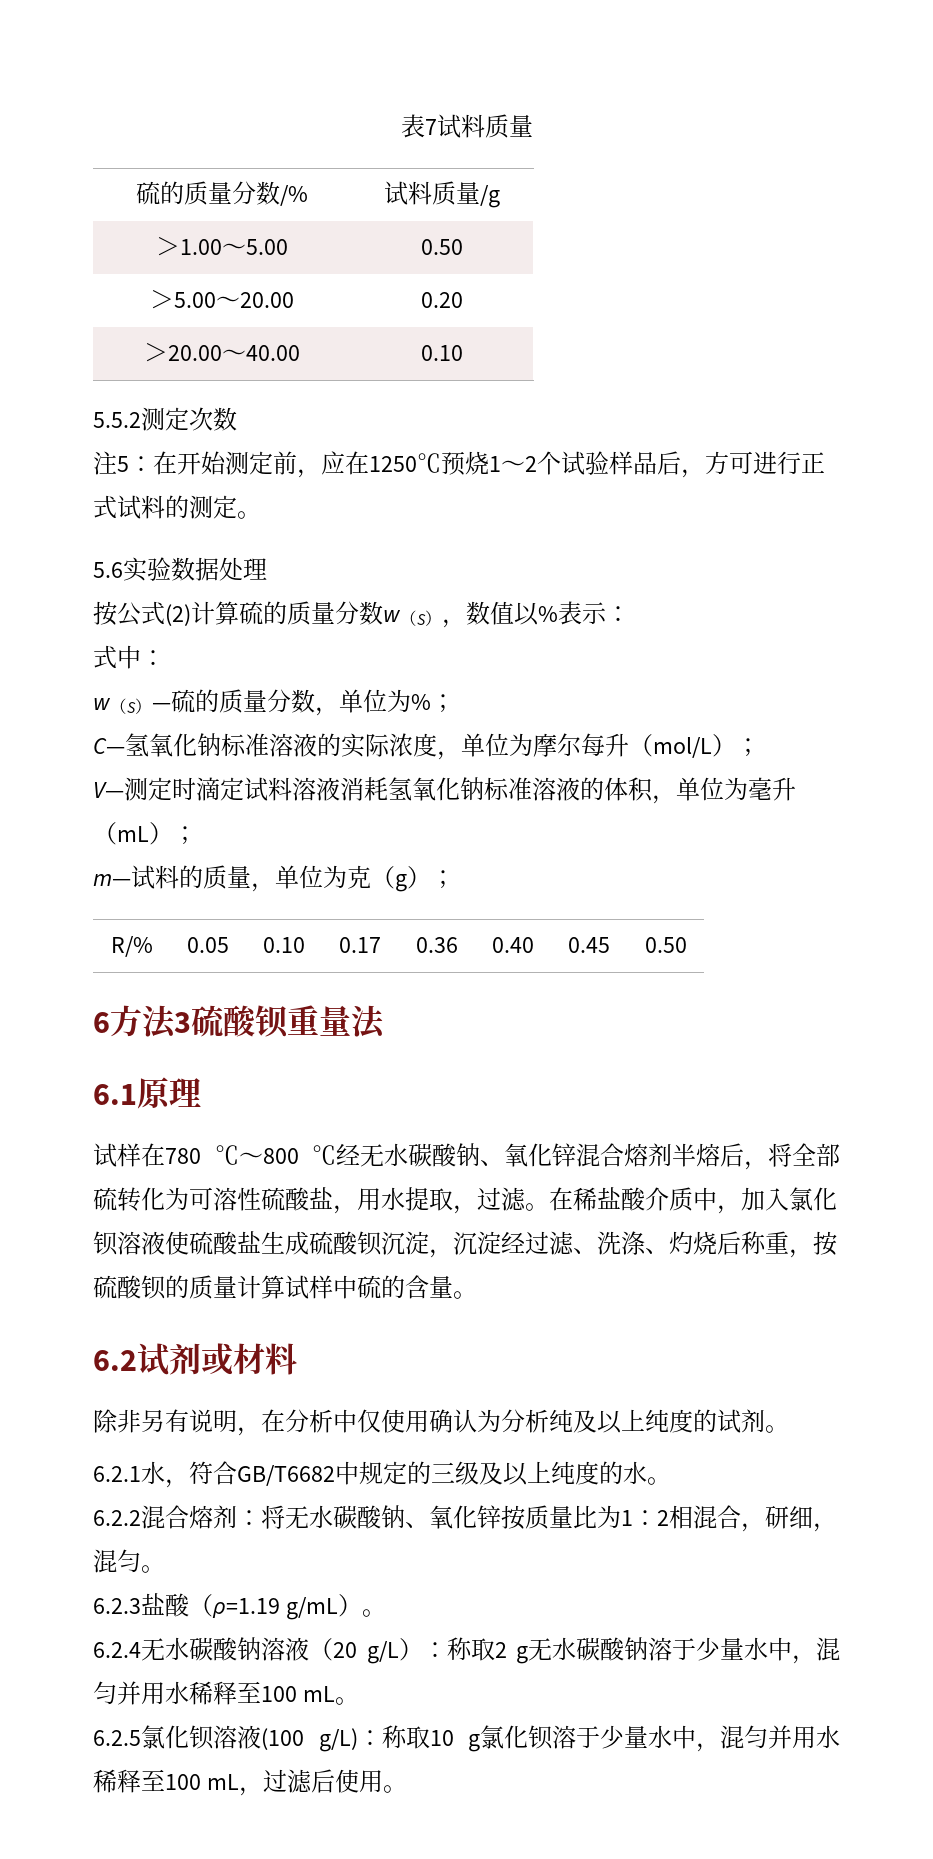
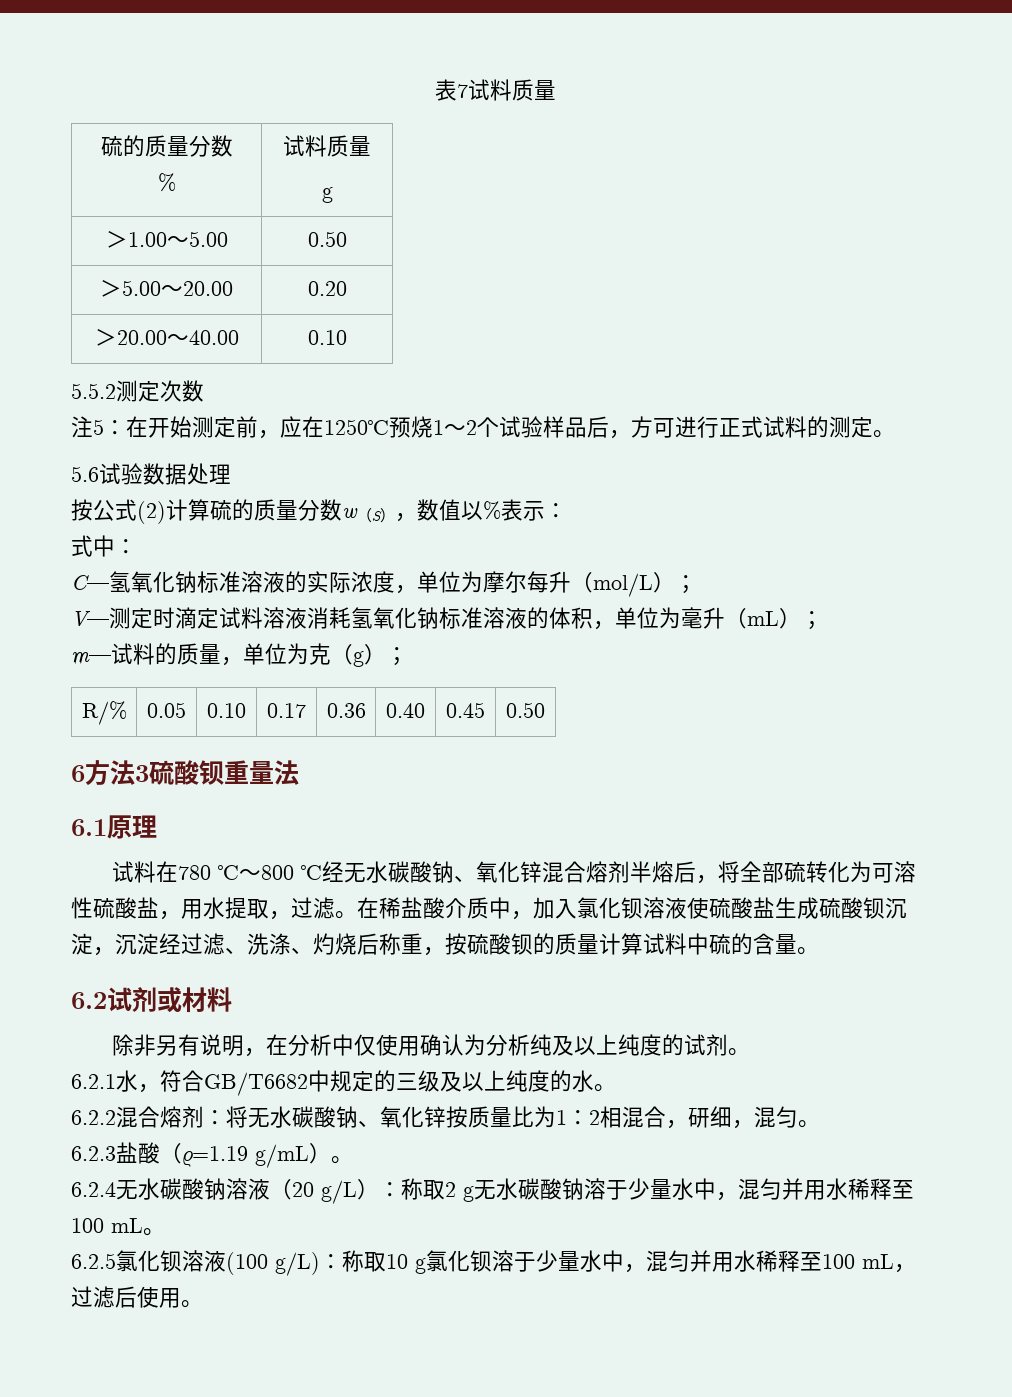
[279,185,308,206] [383,181,500,208] /% | 试料质量/g -> [157,173,176,192] [283,135,371,157] [321,187,333,203] // % | 试料质量 // g
[123,557,147,582] 实 -> [99,463,121,485] 试
[93,689,455,716] // w（S）—硫的质量分数，单位为%； -> (137, 546) none
[117,1143,141,1167] 样 -> [133,861,156,883] 料
[309,1275,333,1299] 样 -> [665,933,687,955] 料

